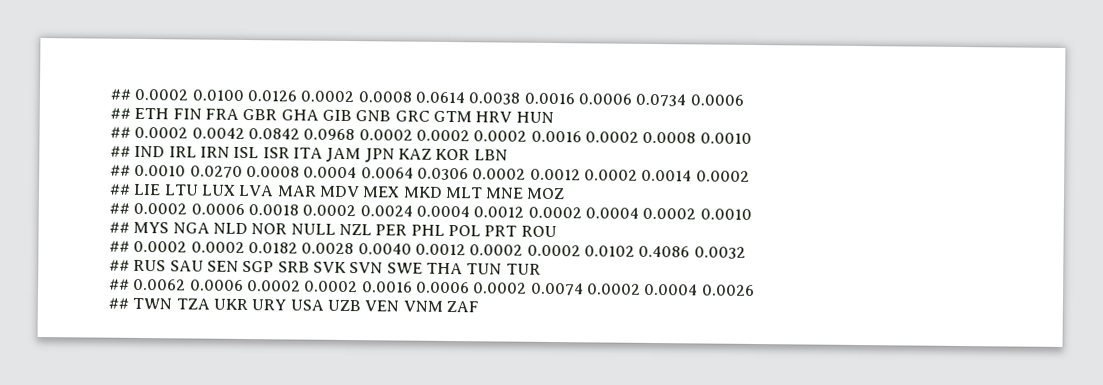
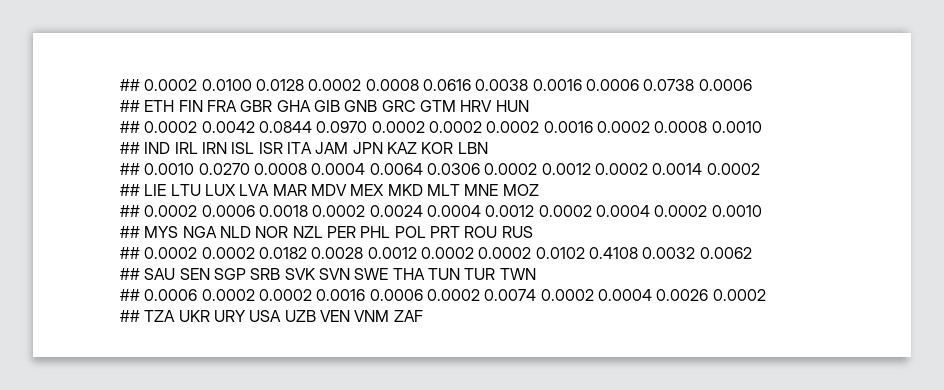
[246,90,465,104] 0.0126 0.0002 0.0008 0.0614 -> [255,79,471,91] 0.0128 0.0002 0.0008 0.0616
[635,93,687,107] 0.0734 -> [643,79,695,91] 0.0738
[247,128,356,141] 0.0842 0.0968 -> [258,121,368,133] 0.0844 0.0970
[290,223,336,235] NULL -> (289, 232) none
(557, 231) none -> [501,226,533,238] RUS
[357,243,412,255] 0.0040 -> (364, 253) none
[638,245,691,258] 0.4086 -> [588,247,638,259] 0.4108
[109,259,167,272] // ## RUS -> [699,247,752,259] [120,268,140,280] 0.0062 // ##
[109,278,187,291] // ## 0.0062 -> [499,268,536,280] [120,289,140,301] TWN // ##
[108,297,173,310] // ## TWN -> [712,289,766,301] [120,310,140,322] 0.0002 // ##

